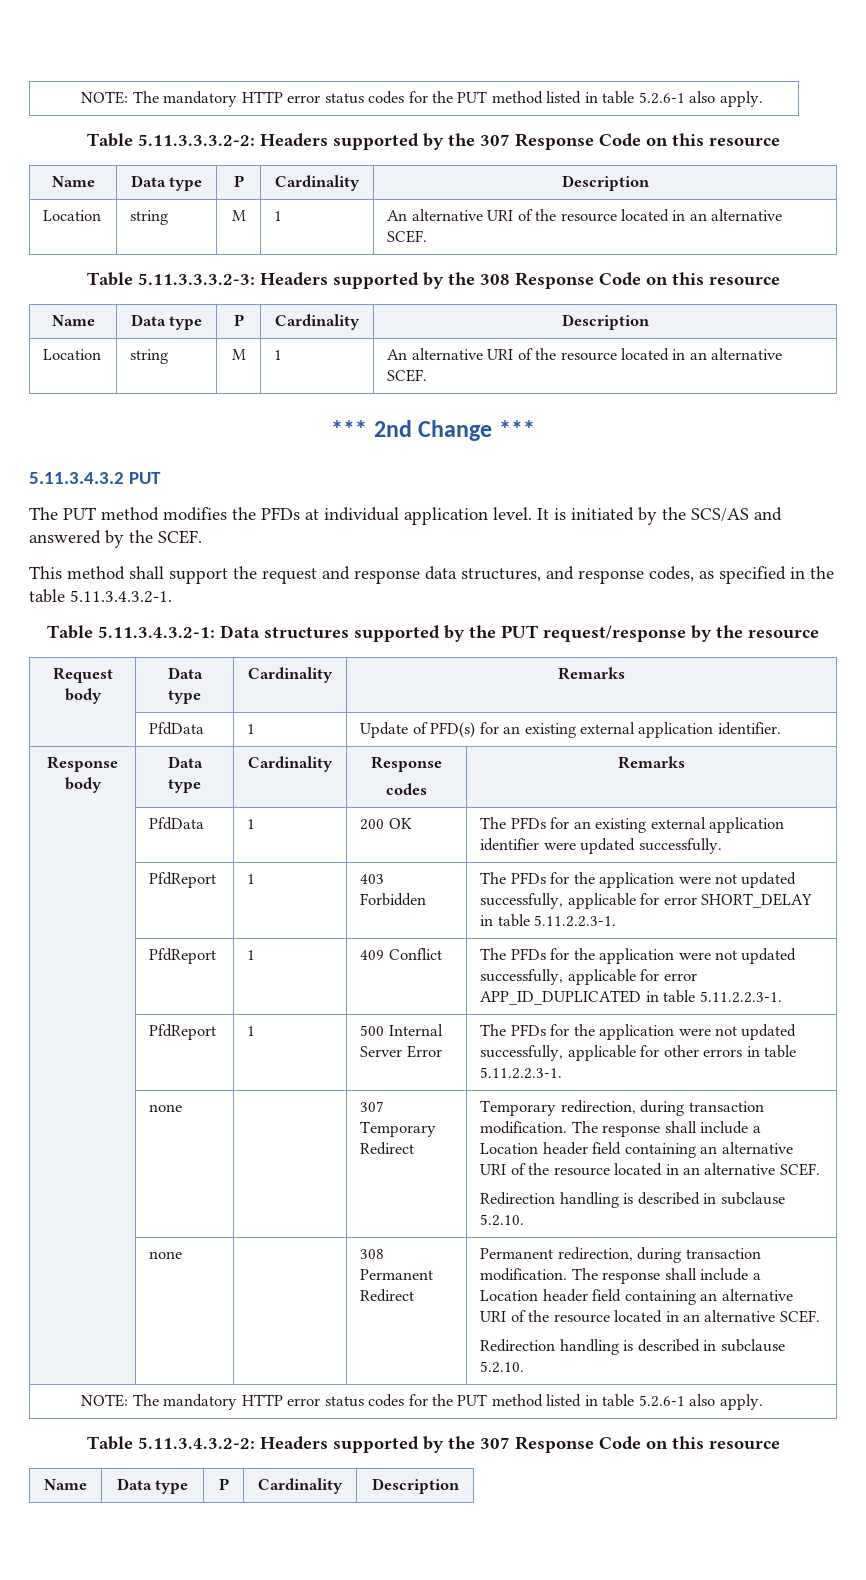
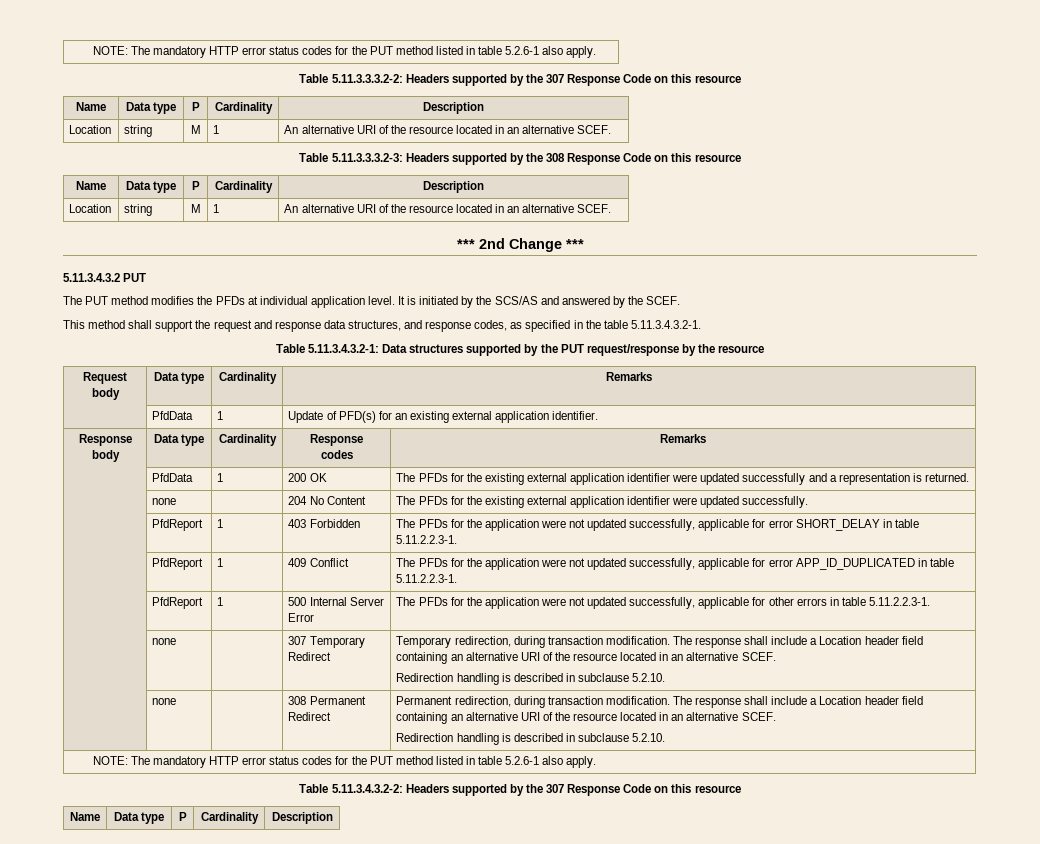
[573,821,591,829] an -> [466,473,969,485] [152,498,177,505] [288,496,366,505] [396,496,482,505] the existing external application identifier were updated successfully and a representation is returned. // | none | | 204 No Content | The PFDs for the

